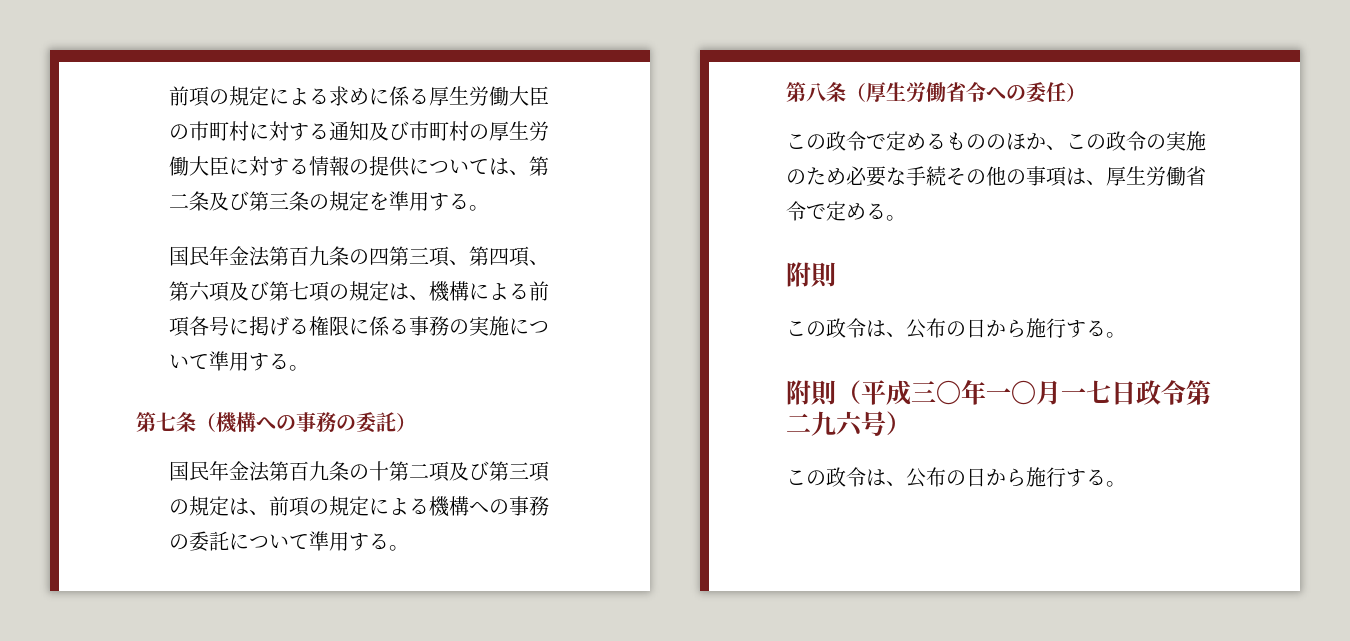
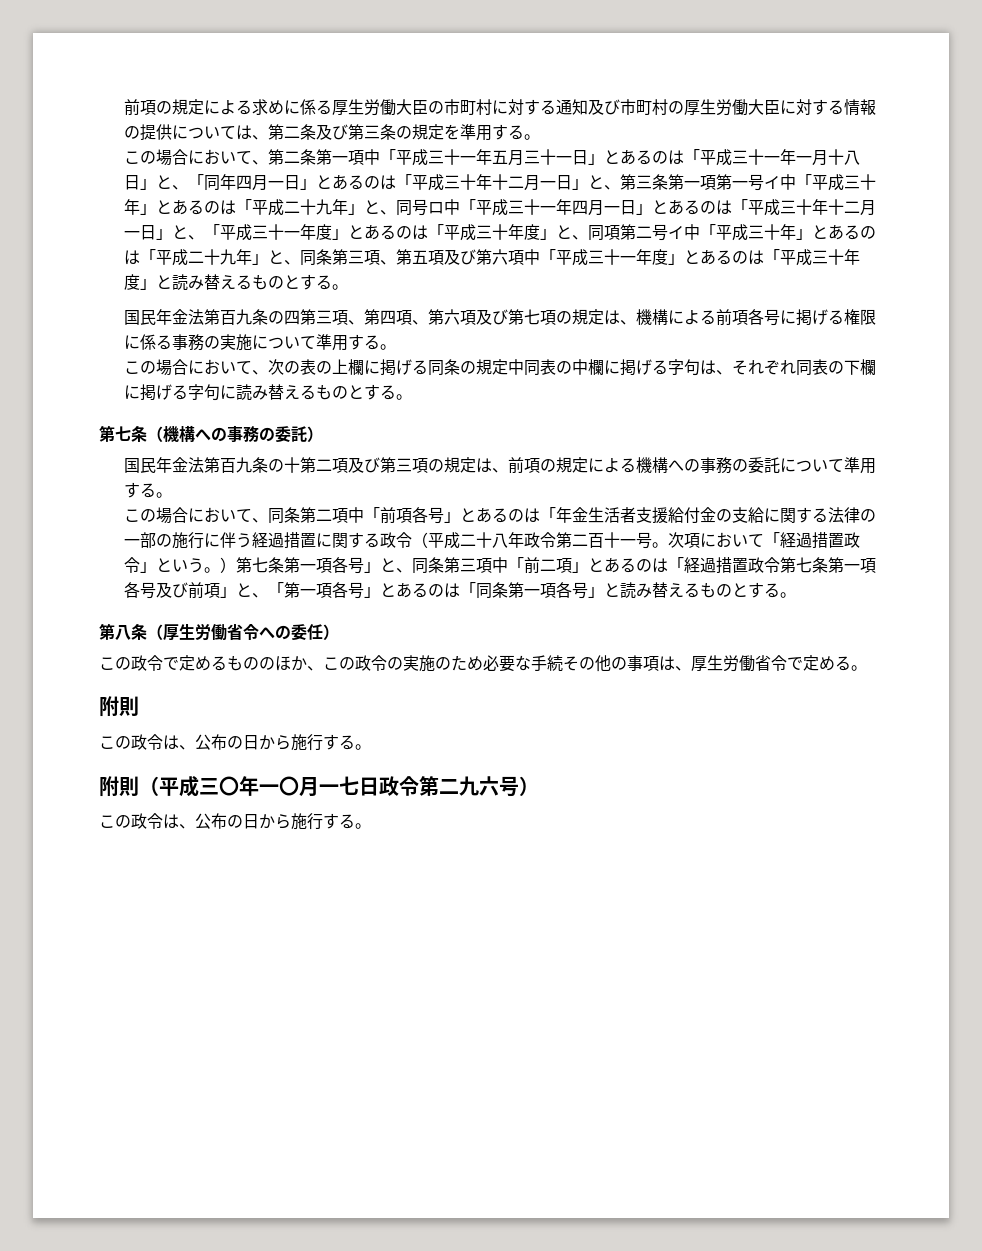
(489, 208) none -> [124,149,861,166] [124,174,877,191] [124,199,877,216] [124,224,877,241] [124,249,861,266] [124,274,349,290] // この場合において、第二条第一項中「平成三十一年五月三十一日」とあるのは「平成三十一年一月十八日」と、「同年四月一日」とあるのは「平成三十年十二月一日」と、第三条第一項第一号イ中「平成三十年」とあるのは「平成二十九年」と、同号ロ中「平成三十一年四月一日」とあるのは「平成三十年十二月一日」と、「平成三十一年度」とあるのは「平成三十年度」と、同項第二号イ中「平成三十年」とあるのは「平成二十九年」と、同条第三項、第五項及び第六項中「平成三十一年度」とあるのは「平成三十年度」と読み替えるものとする。
(309, 368) none -> [124,359,877,376] [124,384,413,401] // この場合において、次の表の上欄に掲げる同条の規定中同表の中欄に掲げる字句は、それぞれ同表の下欄に掲げる字句に読み替えるものとする。
(409, 548) none -> [124,507,877,524] [124,532,861,549] [124,557,877,574] [124,582,797,599] // この場合において、同条第二項中「前項各号」とあるのは「年金生活者支援給付金の支給に関する法律の一部の施行に伴う経過措置に関する政令（平成二十八年政令第二百十一号。次項において「経過措置政令」という。）第七条第一項各号」と、同条第三項中「前二項」とあるのは「経過措置政令第七条第一項各号及び前項」と、「第一項各号」とあるのは「同条第一項各号」と読み替えるものとする。

